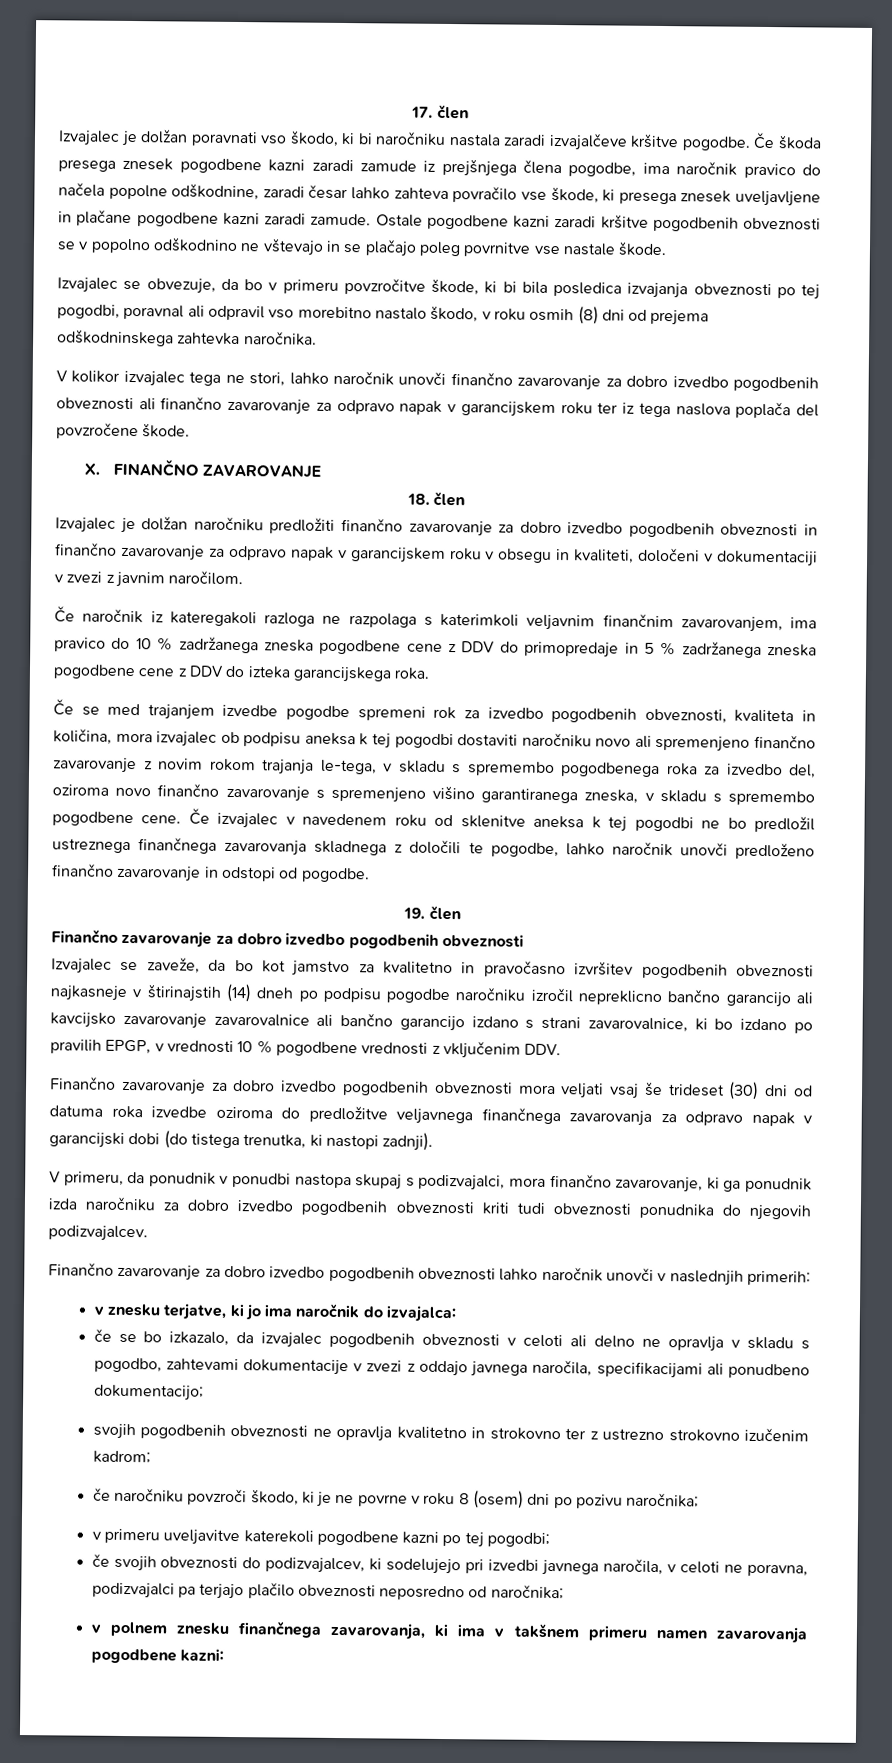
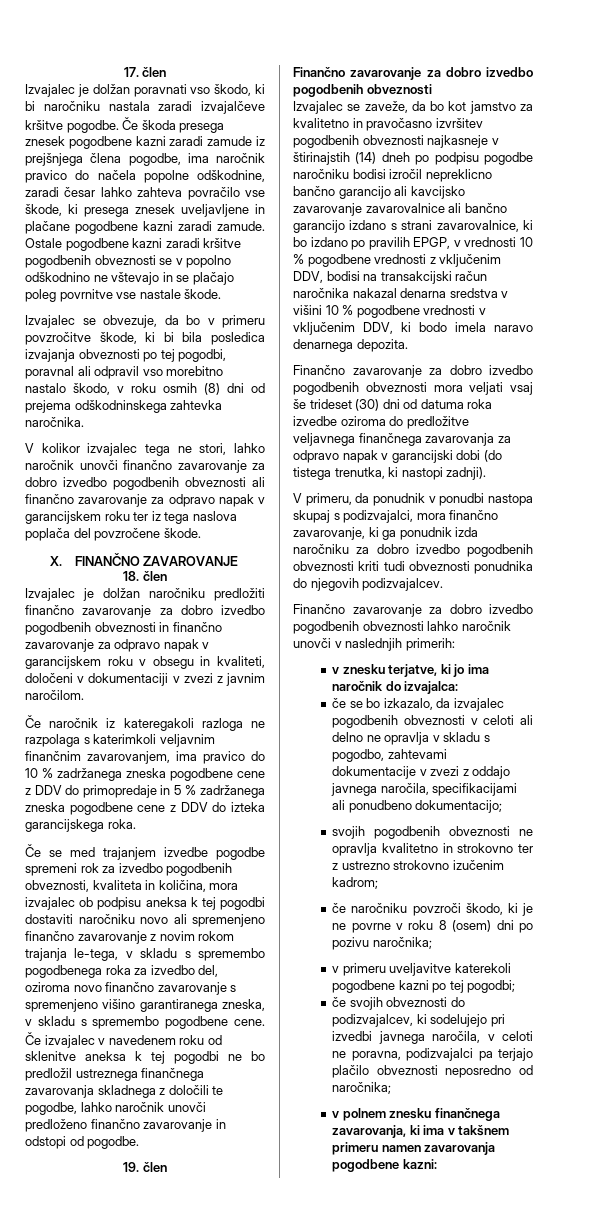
(527, 994) none -> [352,169,386,179] bodisi
[524,1043,562,1056] DDV. -> [293,271,488,284] [293,288,509,298] [293,305,486,318] [293,322,533,335] [293,339,408,352] DDV, bodisi na transakcijski račun naročnika nakazal denarna sredstva v višini 10 % pogodbene vrednosti v vključenim DDV, ki bodo imela naravo denarnega depozita.

